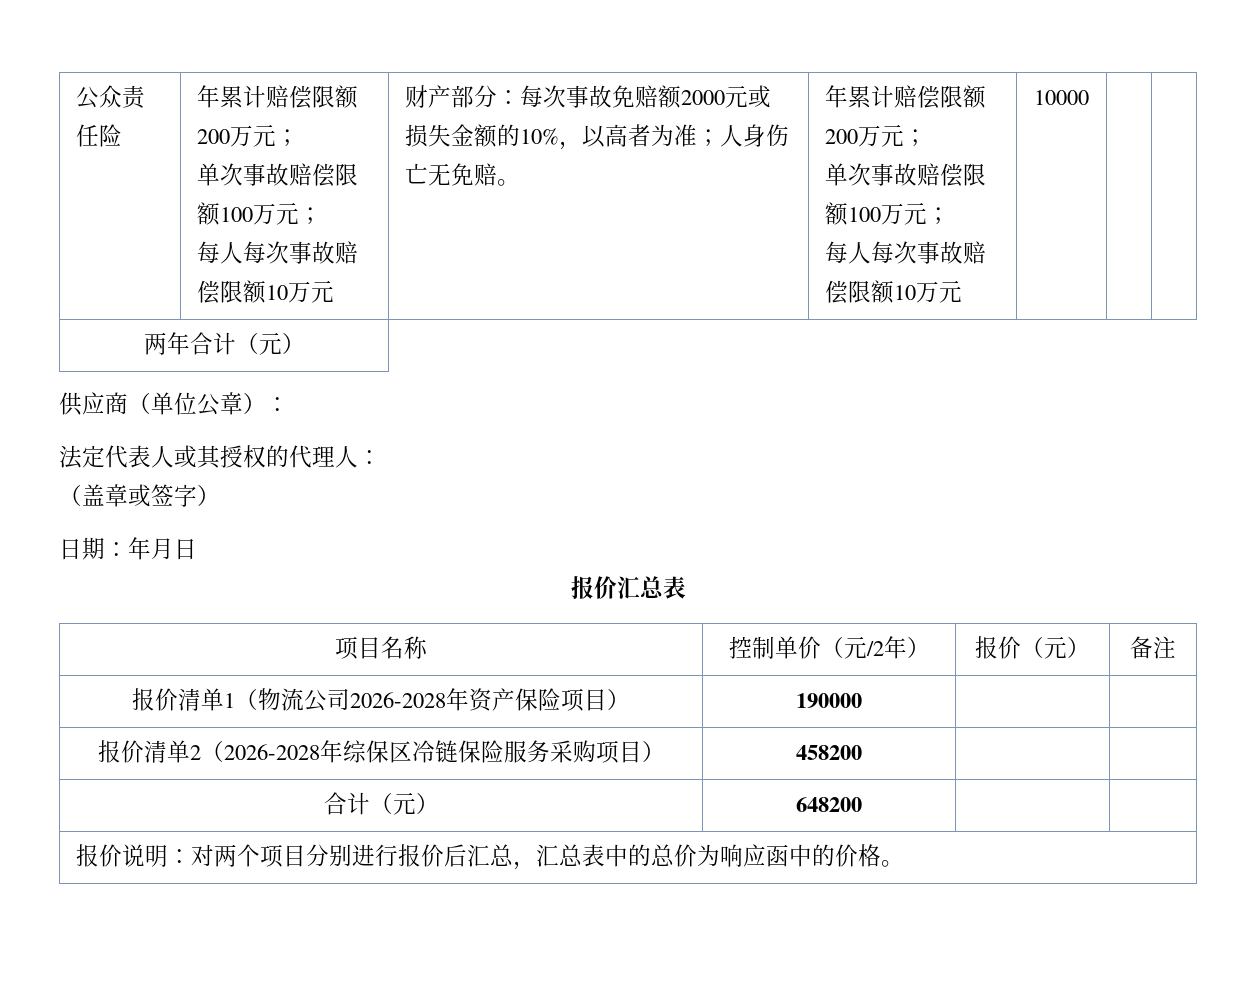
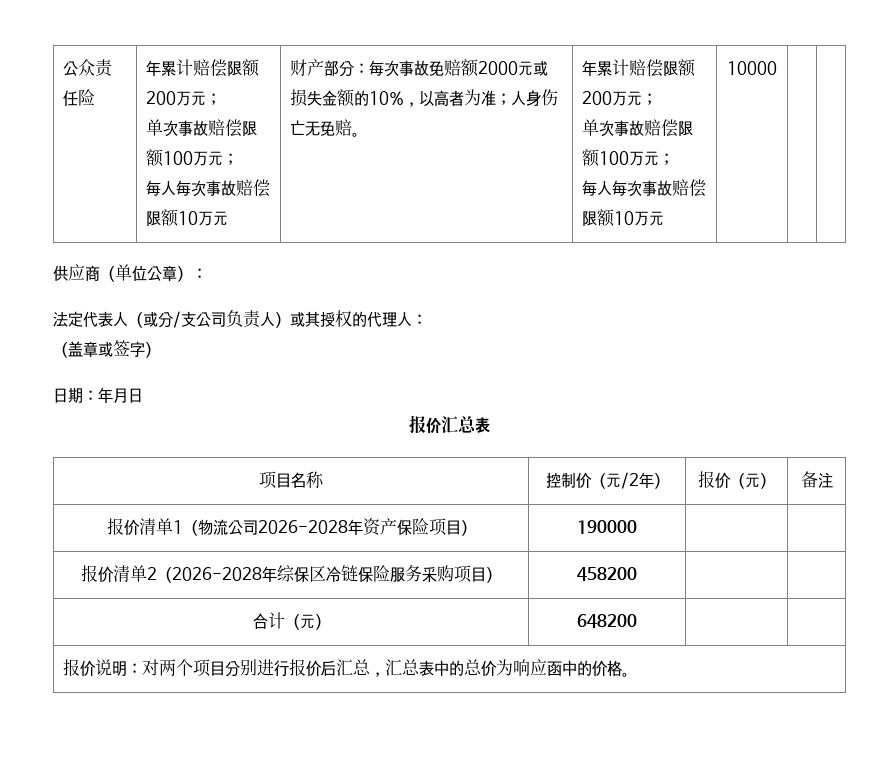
[143,332,305,355] // 两年合计（元） -> (777, 68) none
(174, 457) none -> [128,310,290,328] （或分/支公司负责人）
[774,636,798,659] 单 -> (576, 480) none

